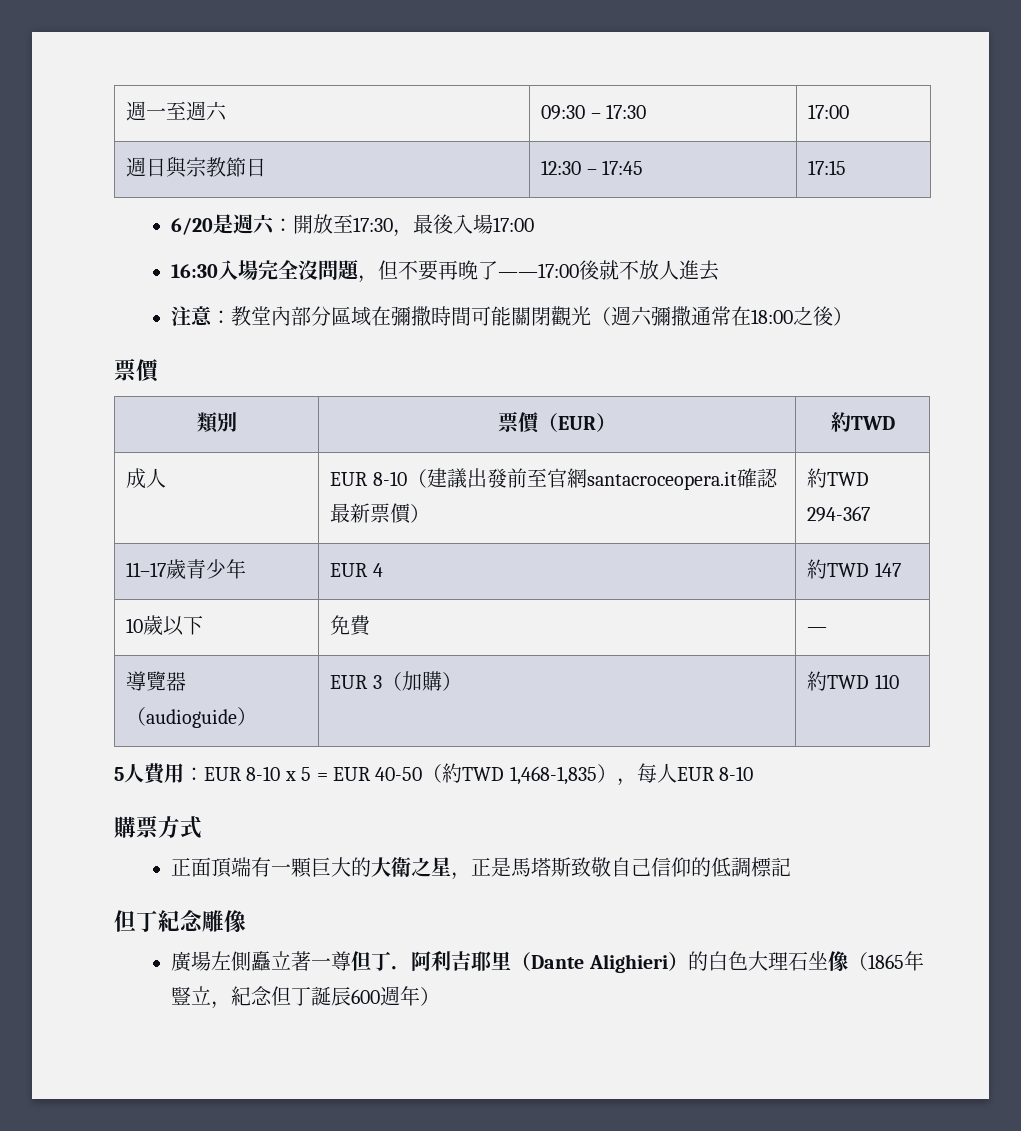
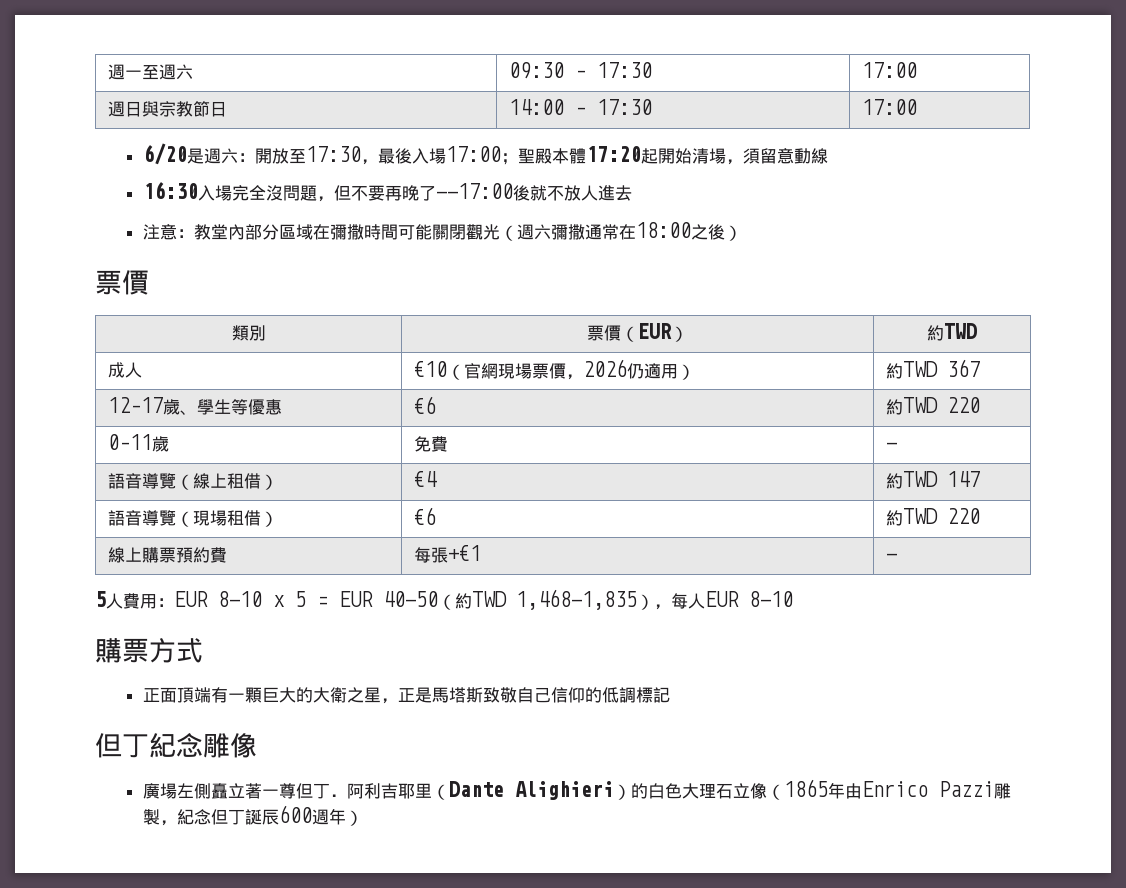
[541,160,643,175] [808,160,847,175] 12:30 – 17:45 | 17:15 -> [508,99,652,115] [861,99,917,115] 14:00 – 17:30 | 17:00
(535, 224) none -> [500,146,828,165] ；聖殿本體17:20起開始清場，須留意動線
[330,468,778,490] [330,503,431,524] [807,468,870,488] [807,506,871,522] [126,559,247,579] [330,563,383,577] [807,559,901,579] [126,615,204,636] EUR 8-10（建議出發前至官網santacroceopera.it確認最新票價） | 約TWD 294-367 // 11–17歲青少年 | EUR 4 | 約TWD 147 // 10歲以下 -> [413,359,695,380] [885,359,980,379] [107,397,282,415] [413,396,436,414] [885,397,980,415] [107,434,169,452] €10（官網現場票價，2026仍適用） | 約TWD 367 // 12–17歲、學生等優惠 | €6 | 約TWD 220 // 0–11歲
[126,671,187,691] [126,707,258,728] [330,671,462,691] [807,671,899,691] 導覽器（audioguide） | EUR 3（加購） | 約TWD 110 -> [107,473,278,490] [413,471,437,487] [885,471,980,489] [107,510,278,527] [413,507,436,525] [885,508,980,526] [107,547,227,563] [413,545,481,563] [885,553,897,561] 語音導覽（線上租借） | €4 | 約TWD 147 // 語音導覽（現場租借） | €6 | 約TWD 220 // 線上購票預約費 | 每張+€1 | —
[807,951,828,970] 坐 -> [732,783,750,798] 立
[171,986,212,1005] 豎立 -> [844,781,1011,799] [142,809,160,825] 由Enrico Pazzi雕製

